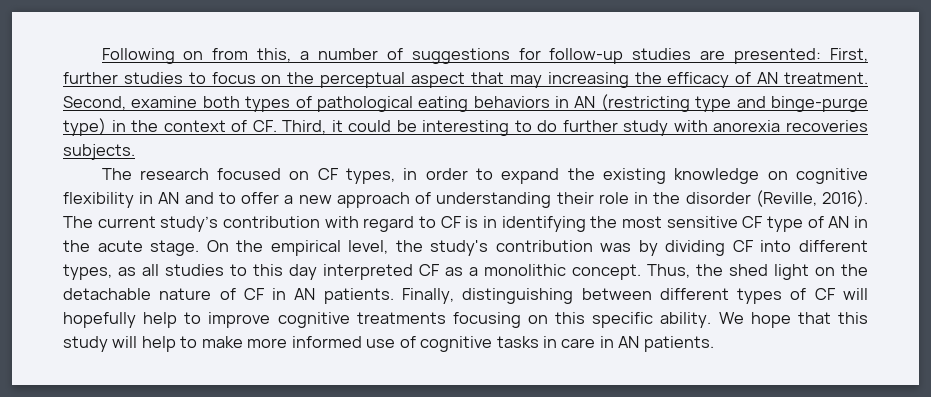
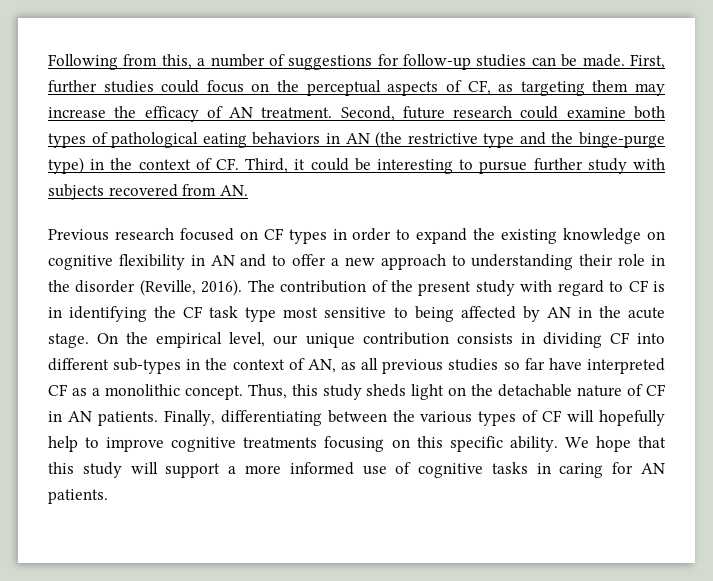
[183,51,204,60] on -> (118, 62) none
[700,48,822,64] are presented: -> [531,54,625,67] can be made.
[188,72,206,84] to -> [161,80,200,93] could
[411,72,629,88] aspect that may increasing -> [387,80,665,96] [48,107,106,118] aspects of CF, as targeting them may increase
(126, 103) none -> [402,106,559,119] future research could
[600,94,690,112] (restricting -> [375,131,478,148] (the restrictive
(766, 102) none -> [551,132,574,144] the
[537,120,558,132] do -> [479,161,528,174] pursue
[713,120,868,132] [63,144,135,160] [101,168,132,180] anorexia recoveries subjects. // The -> [48,184,248,200] [48,229,109,241] subjects recovered from AN. // Previous
[346,168,396,184] types, -> [288,229,327,244] types
[415,192,432,204] of -> [451,255,466,266] to
[97,216,320,232] current study’s contribution -> [280,280,515,296] contribution of the present study
[622,216,824,232] most sensitive CF type of -> [183,306,540,322] CF task type most sensitive to being affected by
[395,240,868,256] [63,264,317,280] the study's contribution was by dividing CF into different types, as all studies to this day -> [273,332,665,348] [48,358,582,374] our unique contribution consists in dividing CF into different sub-types in the context of AN, as all previous studies so far have
[696,264,768,276] the shed -> [291,384,407,400] this study sheds
[462,288,729,304] distinguishing between different -> [220,410,473,426] differentiating between the various
[141,336,243,352] help to make -> [165,463,237,478] support a
[561,336,614,348] care in -> [559,462,634,478] caring for

